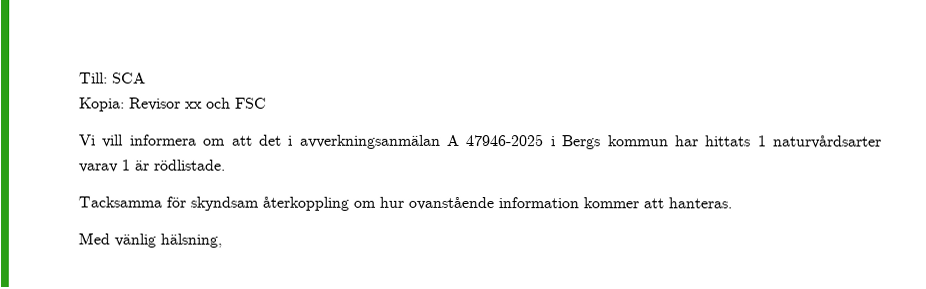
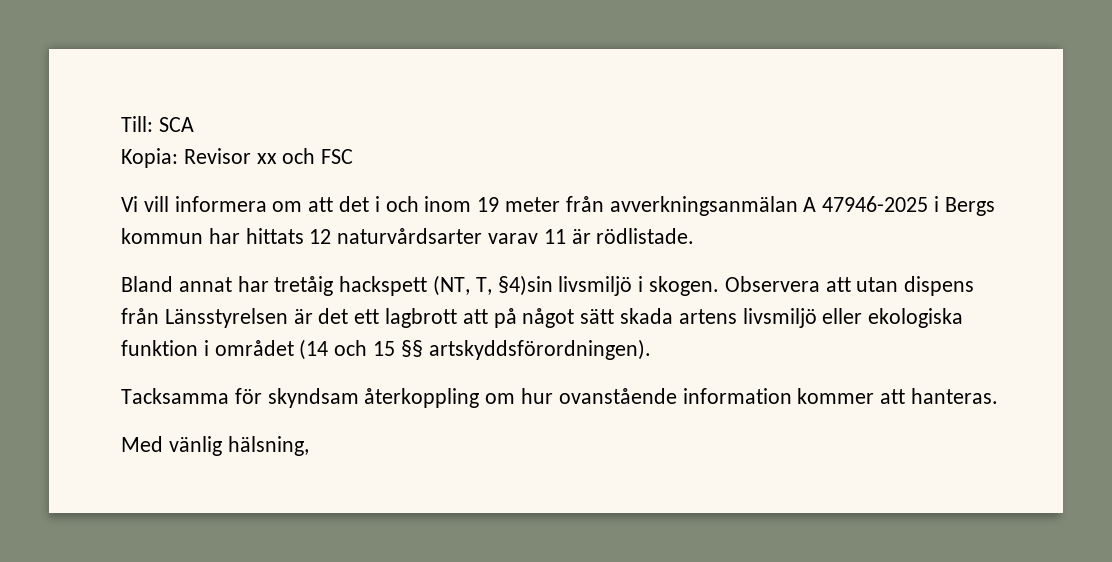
(294, 140) none -> [385,196,604,212] och inom 19 meter från
[756,135,767,147] 1 -> [309,229,332,244] 12
[121,159,130,171] 1 -> [543,229,566,244] 11
(225, 165) none -> [121,275,975,296] [121,308,964,328] [121,339,651,360] // Bland annat har tretåig hackspett (NT, T, §4)sin livsmiljö i skogen. Observera att utan dispens från Länsstyrelsen är det ett lagbrott att på något sätt skada artens livsmiljö eller ekologiska funktion i området (14 och 15 §§ artskyddsförordningen).

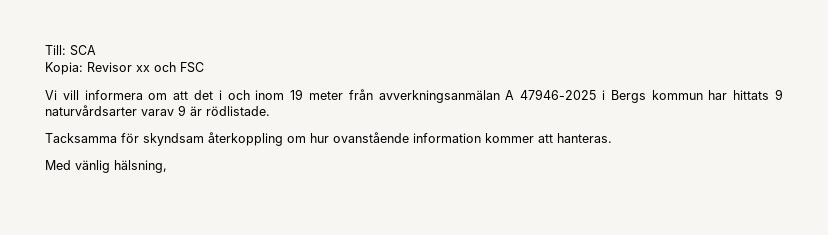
[309,229,332,244] 12 -> [774,89,783,100] 9
[543,229,566,244] 11 -> [178,105,186,116] 9
[121,275,975,296] [121,308,964,328] [121,339,651,360] // Bland annat har tretåig hackspett (NT, T, §4)sin livsmiljö i skogen. Observera att utan dispens från Länsstyrelsen är det ett lagbrott att på något sätt skada artens livsmiljö eller ekologiska funktion i området (14 och 15 §§ artskyddsförordningen). -> (270, 111) none

